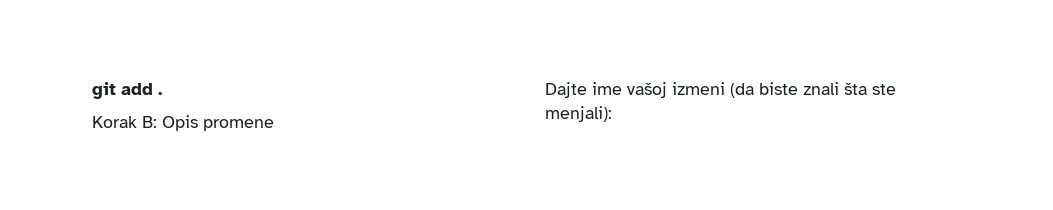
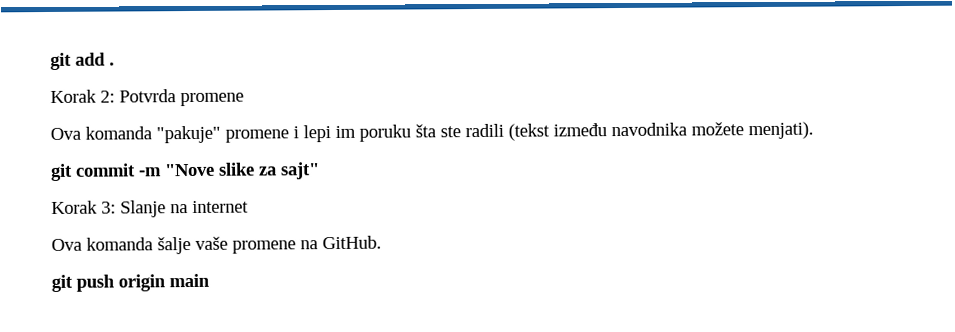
[142,115,198,131] B: Opis -> [100,89,176,103] 2: Potvrda
[545,82,896,98] [545,106,612,122] Dajte ime vašoj izmeni (da biste znali šta ste menjali): -> [50,121,814,144] [50,162,320,181] [51,200,249,218] [51,235,382,255] [51,273,210,292] Ova komanda "pakuje" promene i lepi im poruku šta ste radili (tekst između navodnika možete menjati). // git commit -m "Nove slike za sajt" // Korak 3: Slanje na internet // Ova komanda šalje vaše promene na GitHub. // git push origin main

